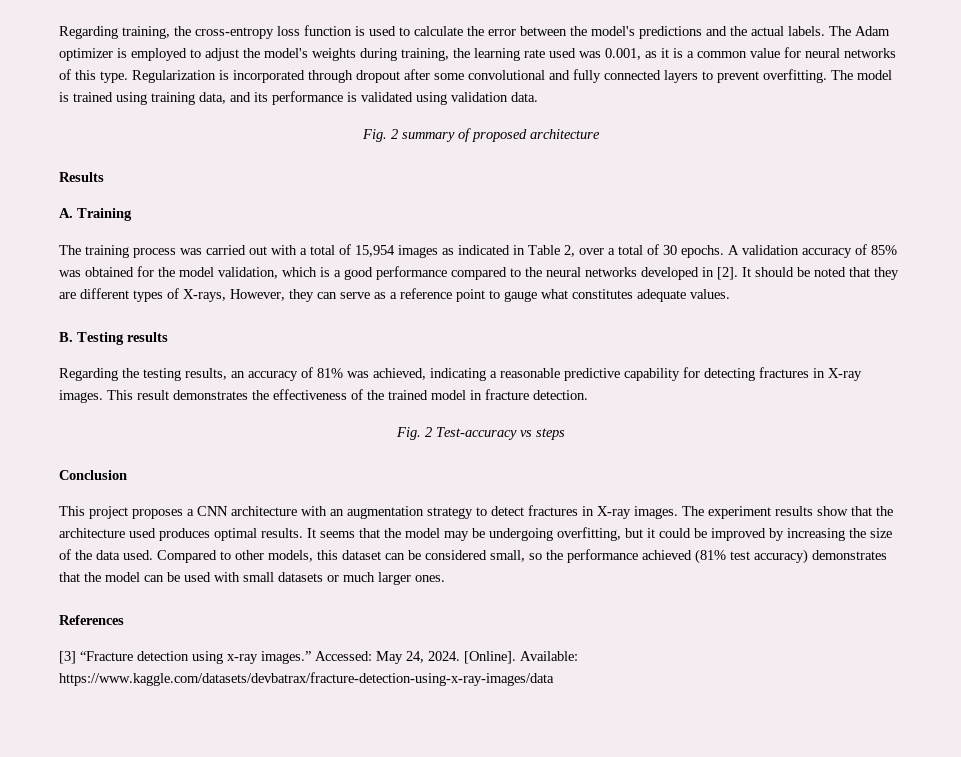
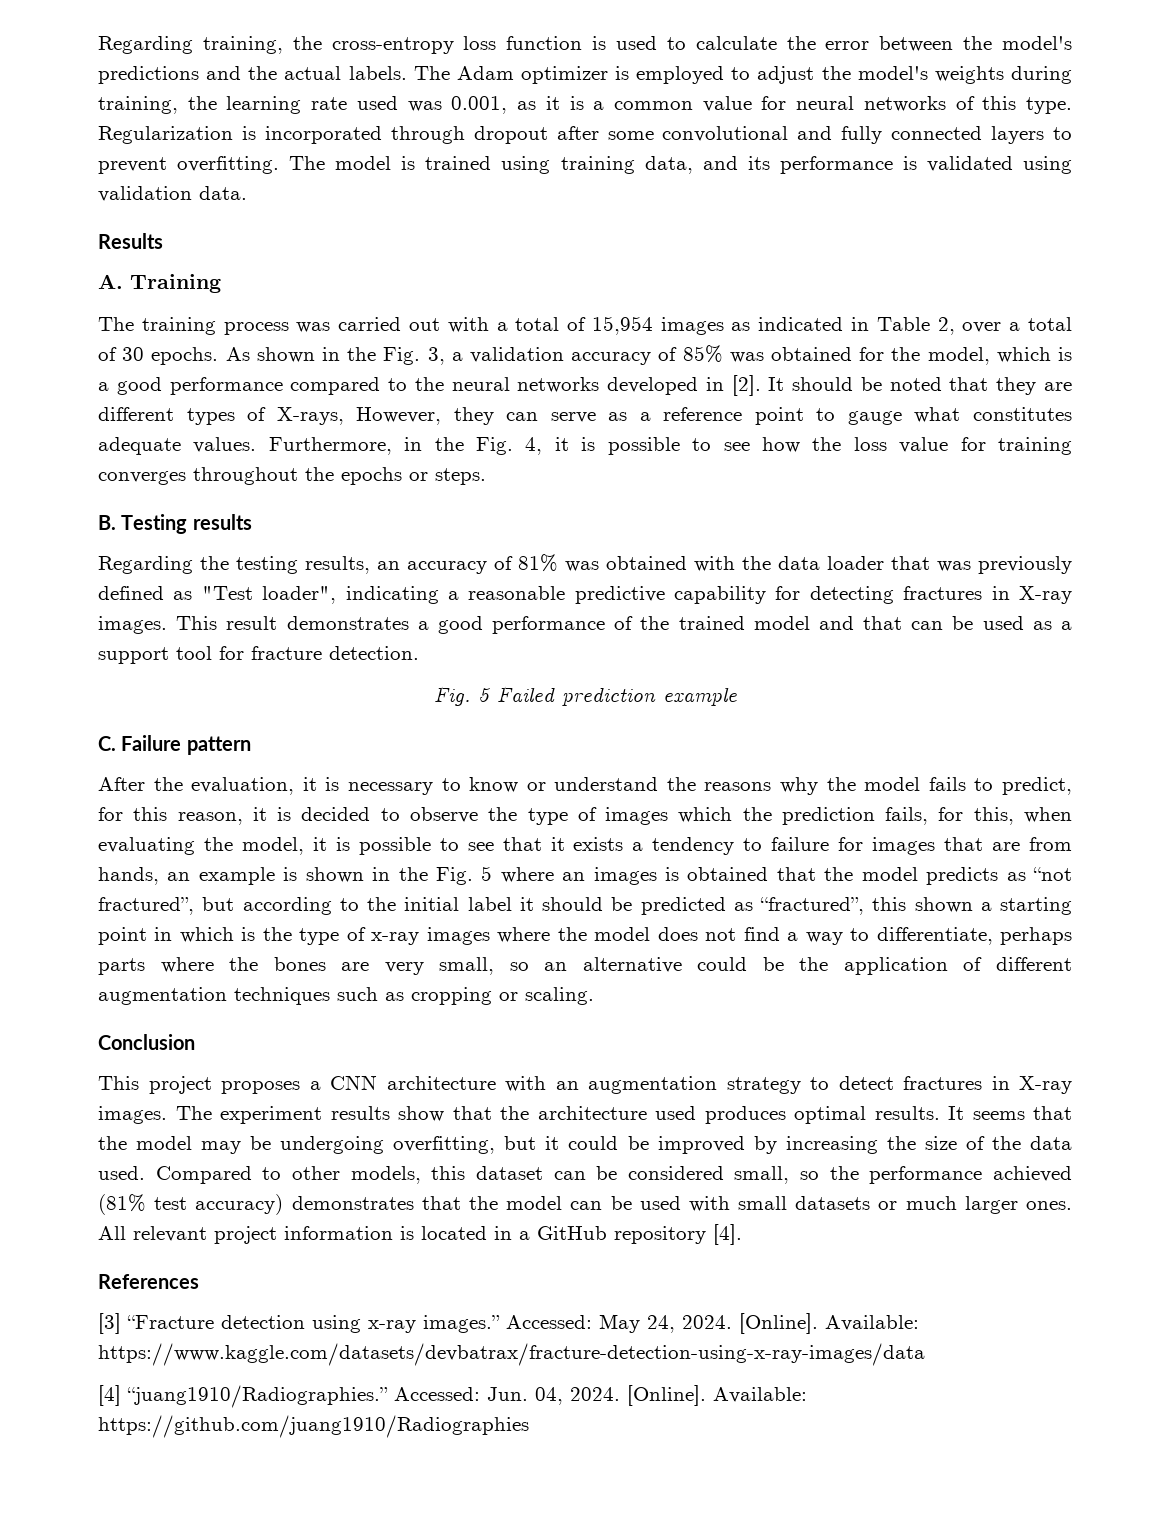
[361,128,600,142] // Fig. 2 summary of proposed architecture -> (247, 193) none
[728,245,739,255] A -> [225,347,463,365] As shown in the Fig. 3, a
[179,267,278,279] model validation, -> [927,347,990,365] model,
(730, 294) none -> [268,437,1072,455] [98,467,486,485] Furthermore, in the Fig. 4, it is possible to see how the loss value for training converges throughout the epochs or steps.
[373,368,426,380] achieved, -> [606,556,1072,574] [98,586,337,604] obtained with the data loader that was previously defined as "Test loader",
[252,389,347,400] the effectiveness -> [417,616,606,634] a good performance
[470,389,588,400] [395,427,565,440] in fracture detection. // Fig. 2 Test-accuracy vs steps -> [818,616,1072,630] [98,646,419,664] [433,686,737,706] [98,735,251,755] [98,777,1073,795] [98,807,1073,825] [98,837,1072,855] [98,866,1073,885] [98,897,1072,915] [98,927,1073,945] [98,957,1072,975] [98,987,594,1005] and that can be used as a support tool for fracture detection. // Fig. 5 Failed prediction example // C. Failure pattern // After the evaluation, it is necessary to know or understand the reasons why the model fails to predict, for this reason, it is decided to observe the type of images which the prediction fails, for this, when evaluating the model, it is possible to see that it exists a tendency to failure for images that are from hands, an example is shown in the Fig. 5 where an images is obtained that the model predicts as “not fractured”, but according to the initial label it should be predicted as “fractured”, this shown a starting point in which is the type of x-ray images where the model does not find a way to differentiate, perhaps parts where the bones are very small, so an alternative could be the application of different augmentation techniques such as cropping or scaling.
(445, 578) none -> [98,1224,742,1245] All relevant project information is located in a GitHub repository [4].
(554, 679) none -> [98,1385,807,1408] [98,1415,529,1438] // [4] “juang1910/Radiographies.” Accessed: Jun. 04, 2024. [Online]. Available: https://github.com/juang1910/Radiographies

